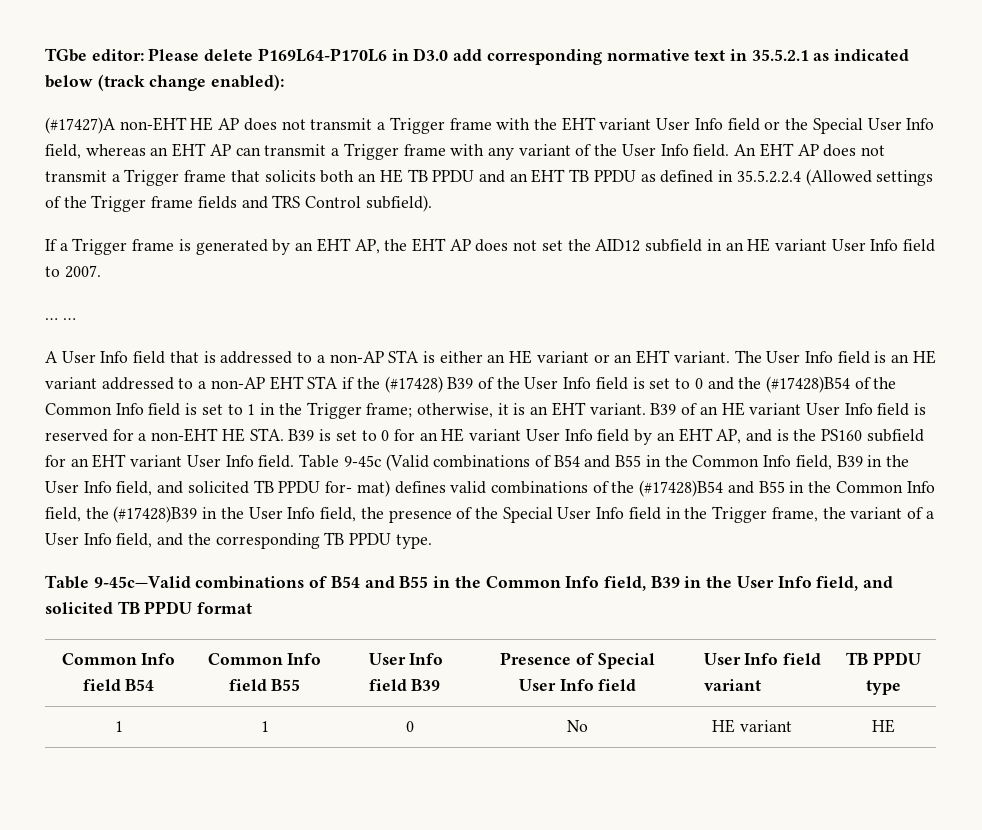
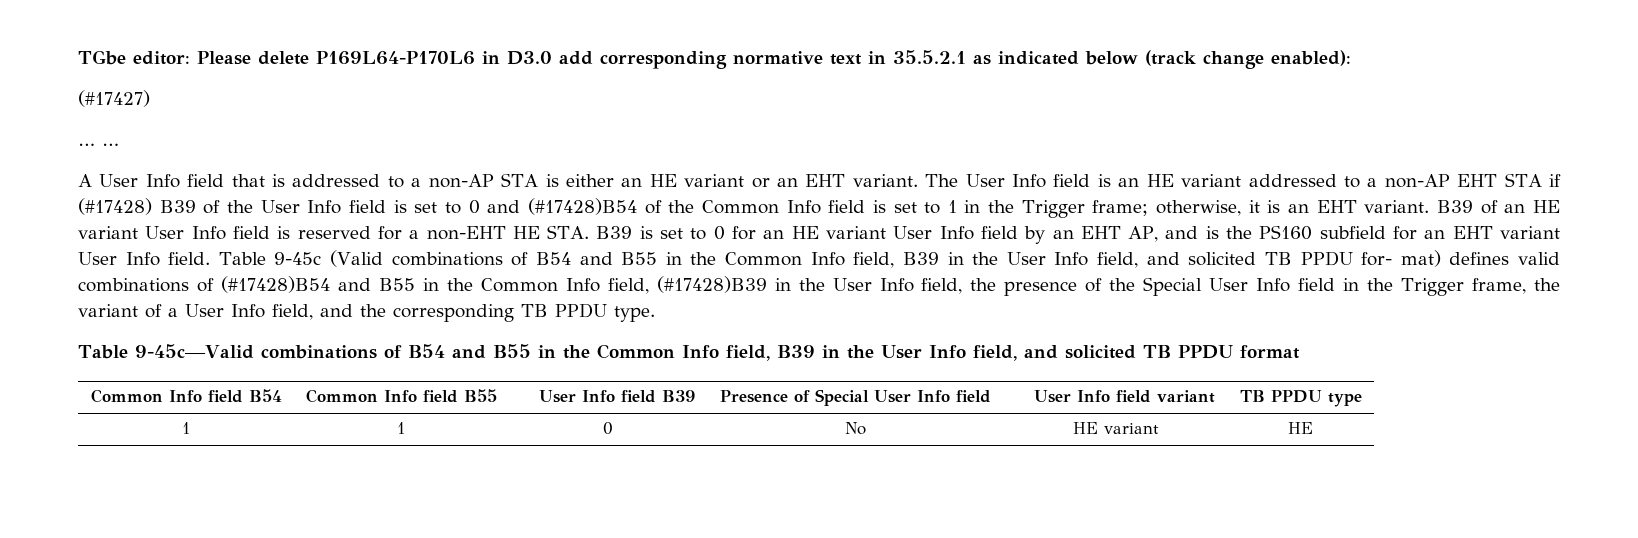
[45,117,935,134] [45,143,885,160] [45,169,934,186] [45,195,432,212] [45,238,936,255] [45,265,101,278] (#17427)A non-EHT HE AP does not transmit a Trigger frame with the EHT variant User Info field or the Special User Info field, whereas an EHT AP can transmit a Trigger frame with any variant of the User Info field. An EHT AP does not transmit a Trigger frame that solicits both an HE TB PPDU and an EHT TB PPDU as defined in 35.5.2.2.4 (Allowed settings of the Trigger frame fields and TRS Control subfield). // If a Trigger frame is generated by an EHT AP, the EHT AP does not set the AID12 subfield in an HE variant User Info field to 2007. -> [78,90,150,107] (#17427)
[356,377,380,389] the -> (1562, 180) none
[738,377,762,389] the -> (521, 206) none
[611,481,635,493] the -> (214, 285) none
[85,507,109,519] the -> (649, 286) none

